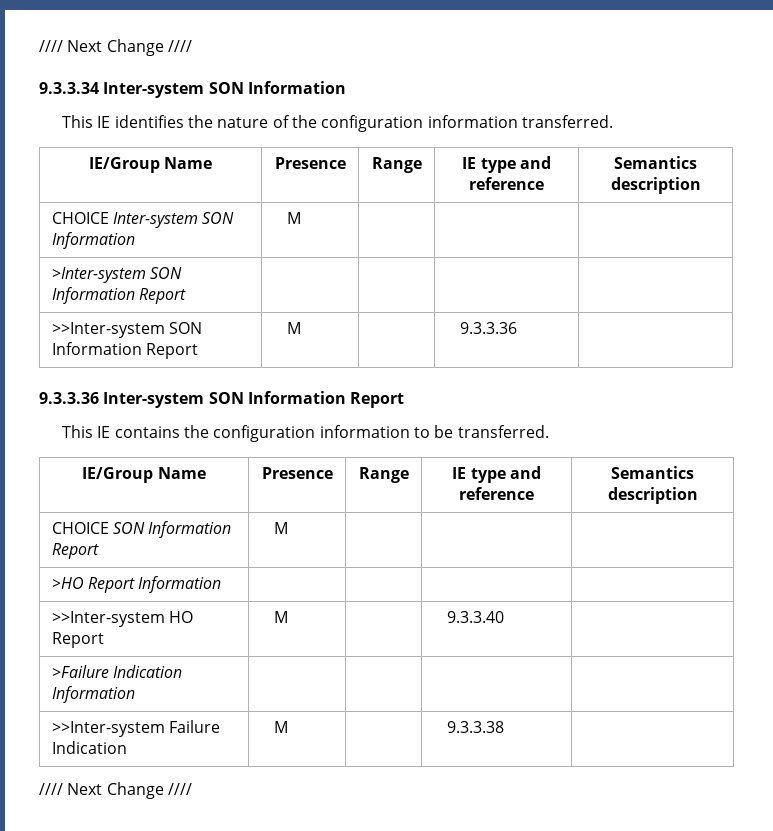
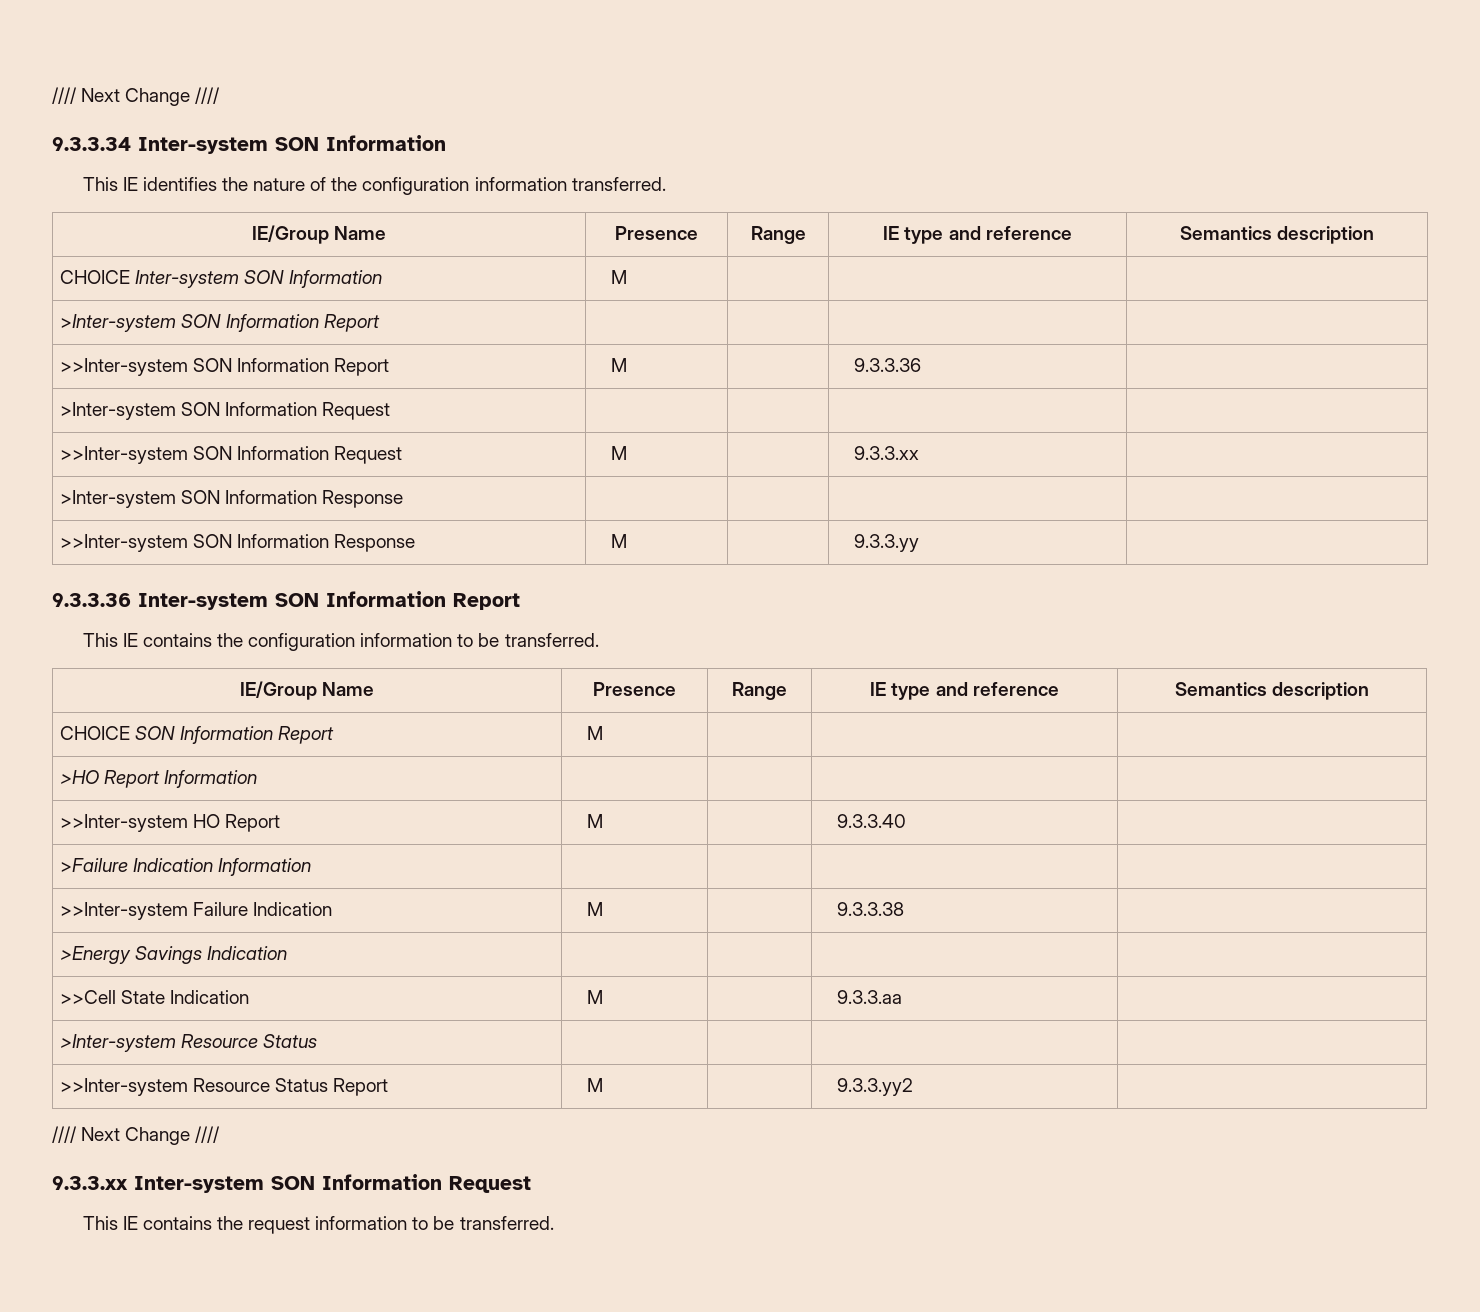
(518, 328) none -> [59,402,391,420] [59,446,403,464] [611,446,628,460] [854,446,920,460] [59,490,404,508] [59,534,416,552] [611,534,628,548] [854,534,920,552] // >Inter-system SON Information Request | | | | // >>Inter-system SON Information Request | M | | 9.3.3.xx | // >Inter-system SON Information Response | | | | // >>Inter-system SON Information Response | M | | 9.3.3.yy |
[39,782,192,799] // //// Next Change //// -> [59,946,288,964] [59,990,250,1004] [587,990,604,1004] [837,990,903,1004] [59,1034,318,1052] [59,1078,389,1096] [587,1078,604,1092] [837,1078,914,1096] [52,1126,221,1145] [52,1174,531,1193] [82,1216,554,1234] // >Energy Savings Indication | | | | // >>Cell State Indication | M | | 9.3.3.aa | // >Inter-system Resource Status | | | | // >>Inter-system Resource Status Report | M | | 9.3.3.yy2 | // //// Next Change //// // 9.3.3.xx Inter-system SON Information Request // This IE contains the request information to be transferred.

